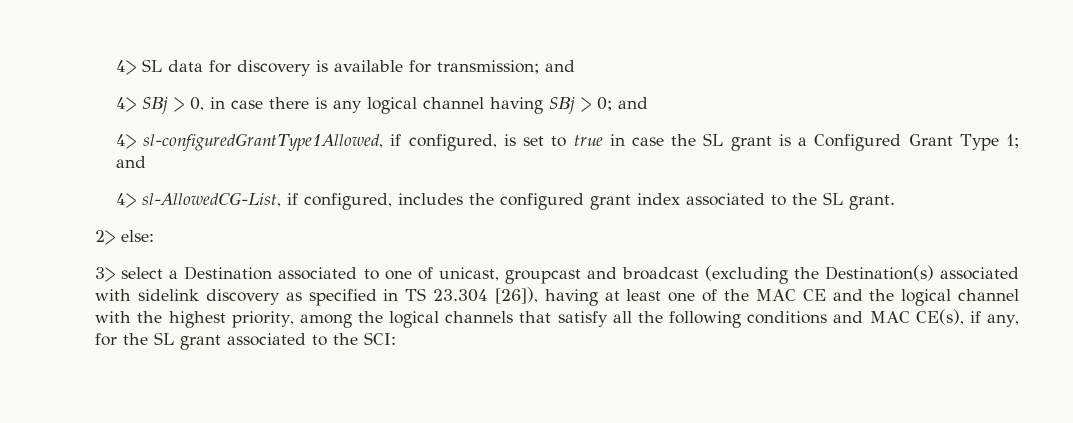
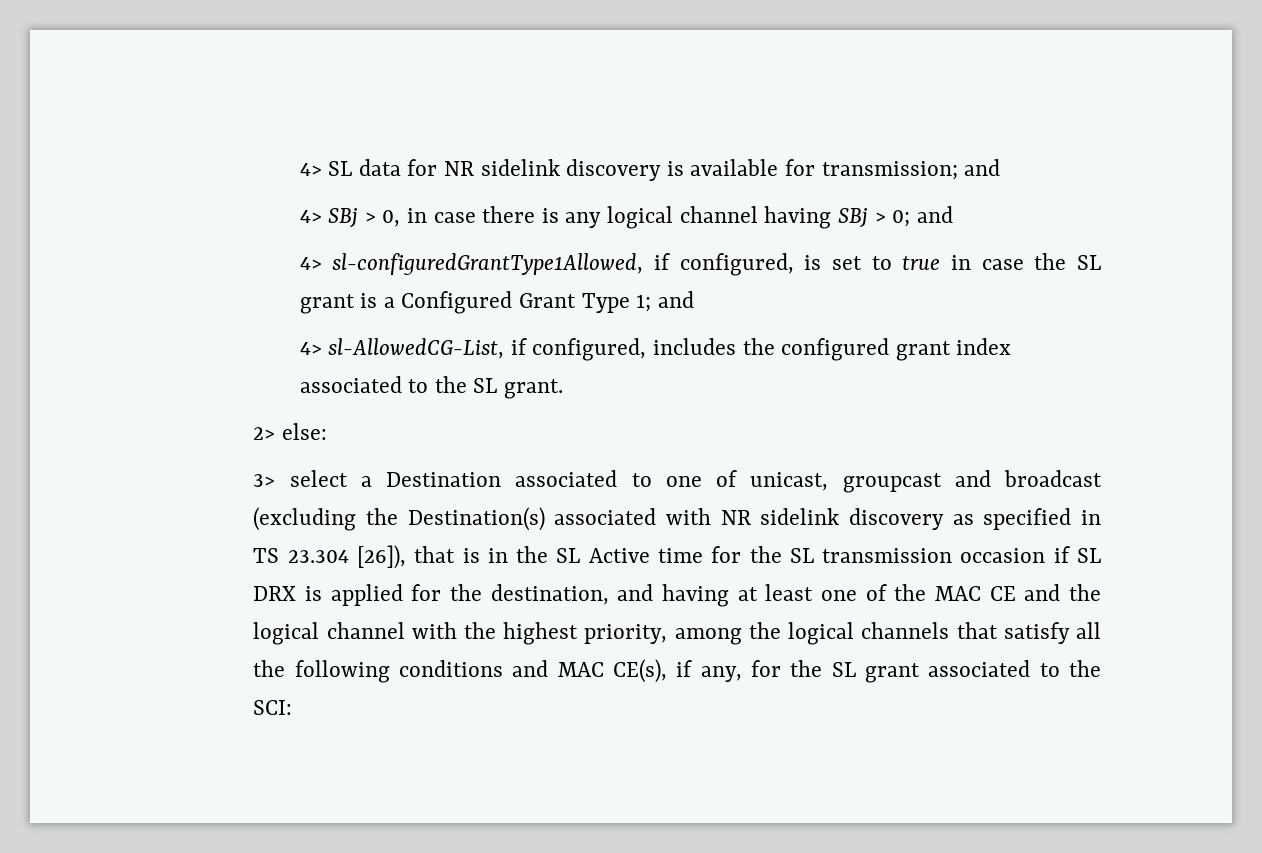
(231, 66) none -> [444,159,560,176] NR sidelink
(132, 295) none -> [720,510,751,525] NR
(538, 295) none -> [414,546,1101,563] [253,584,654,606] that is in the SL Active time for the SL transmission occasion if SL DRX is applied for the destination, and

